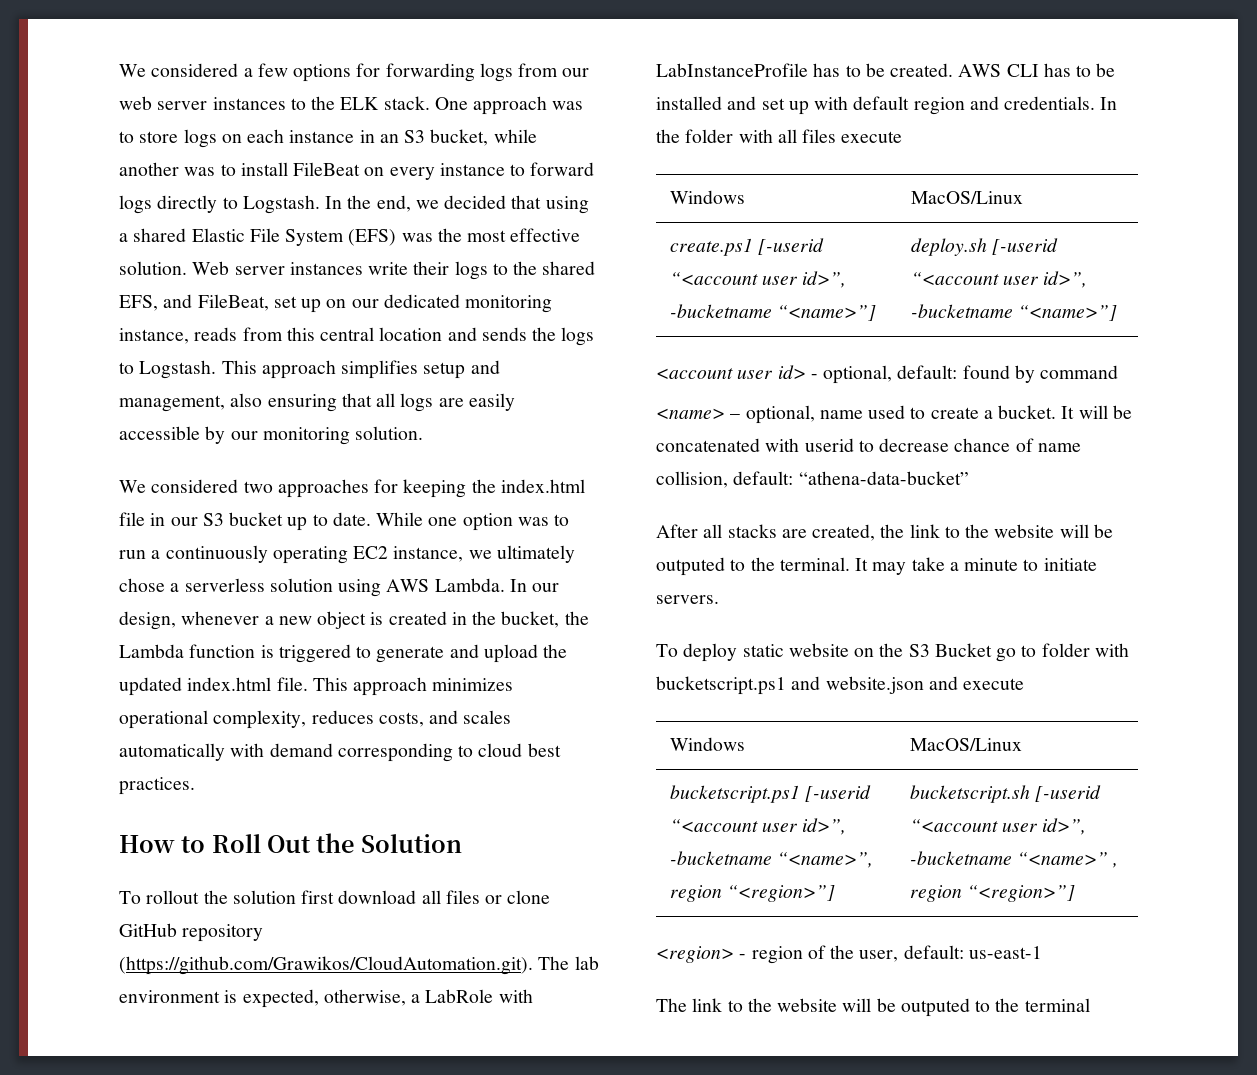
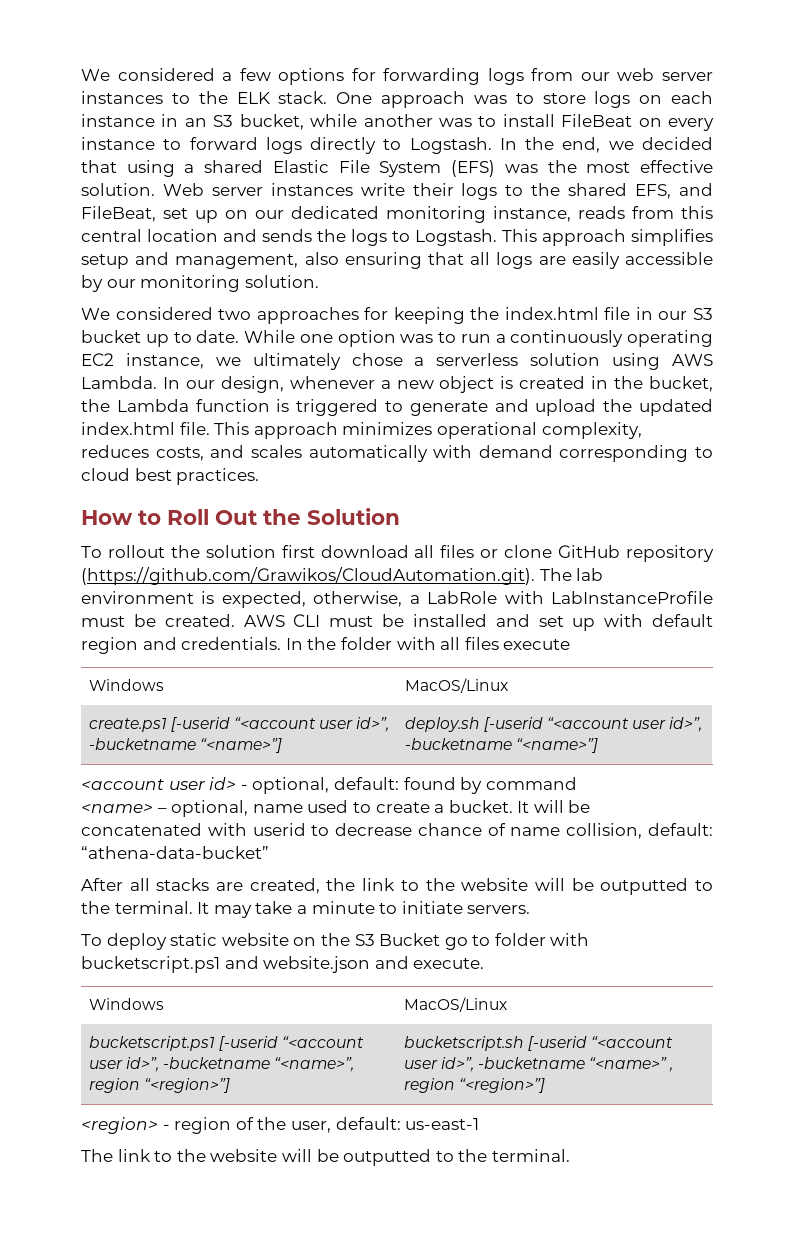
[813,63,861,77] has to -> [81,616,125,627] must
[1043,63,1092,77] has to -> [329,616,374,627] must
[656,557,725,576] outputed -> [600,878,689,895] outputted
[963,678,1025,690] execute -> [413,958,485,969] execute.
[900,998,1090,1017] outputed to the terminal -> [343,1149,570,1166] outputted to the terminal.

